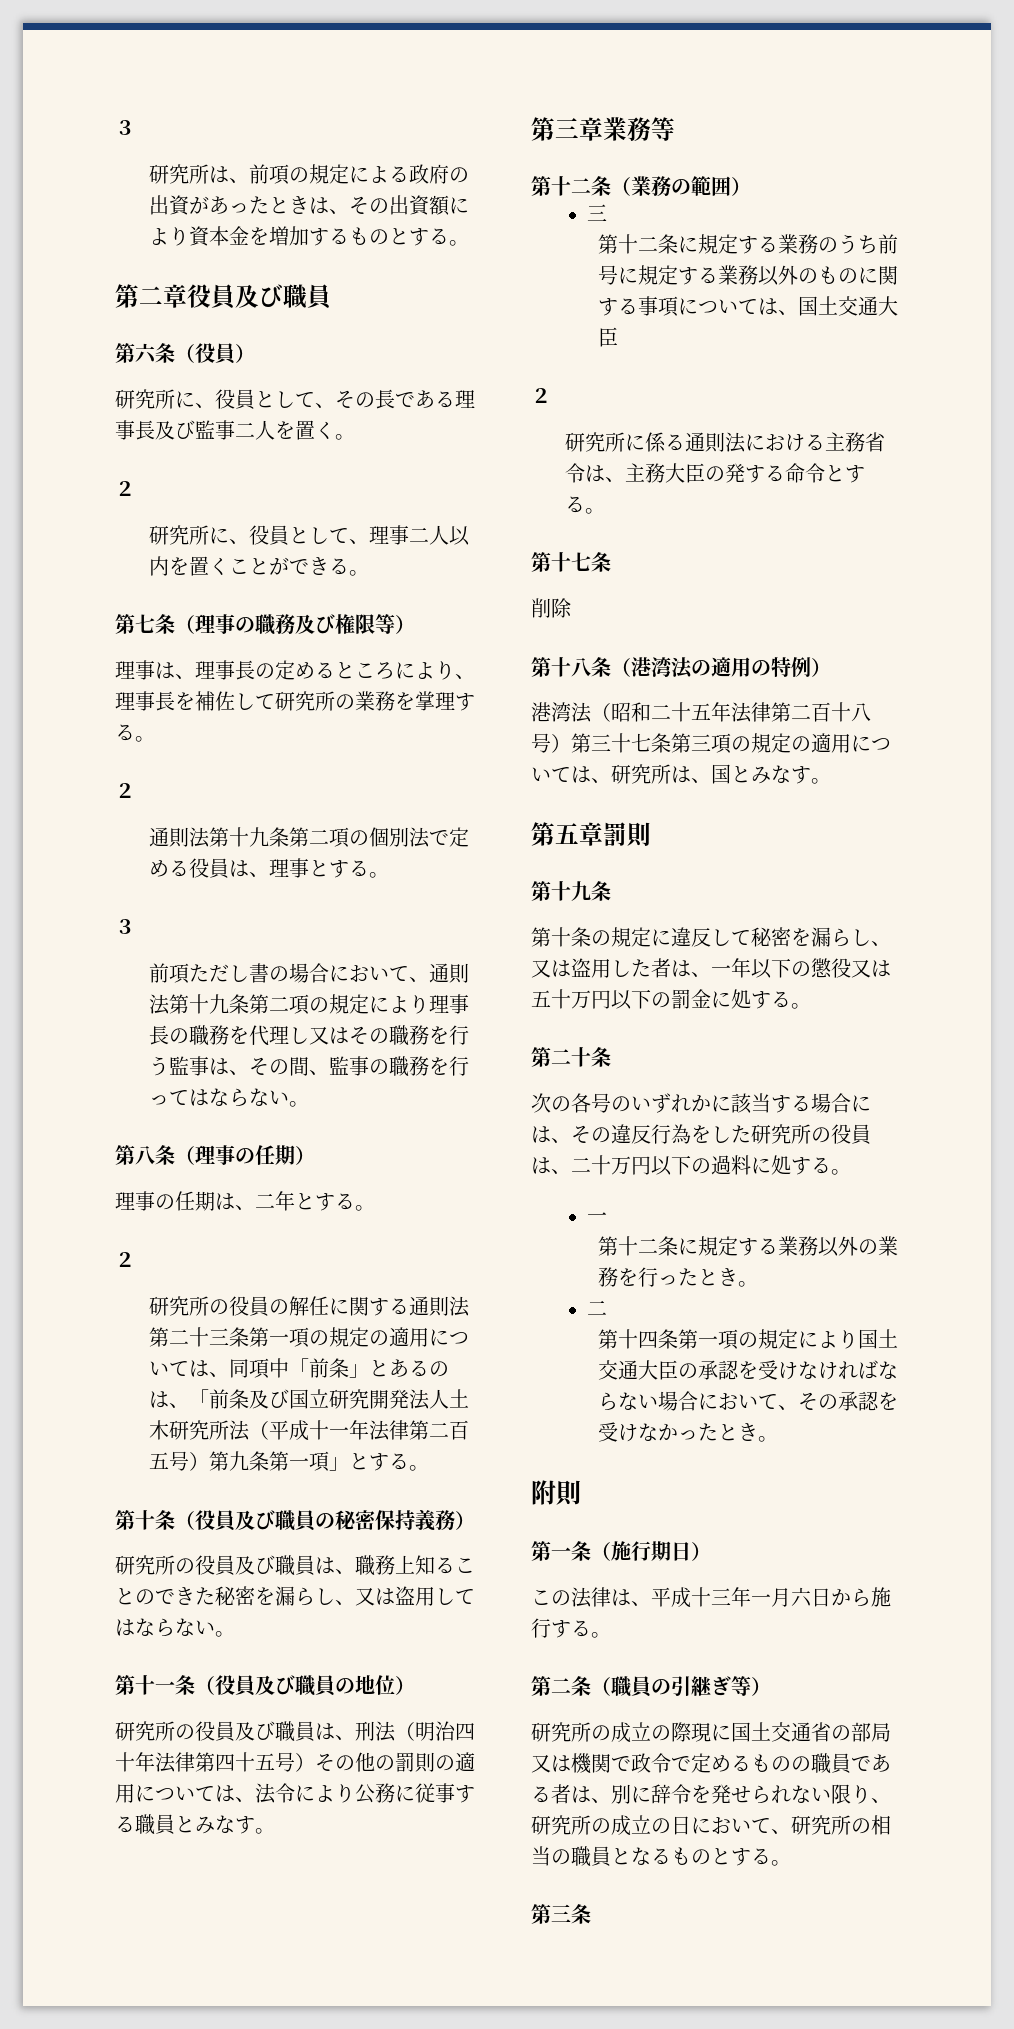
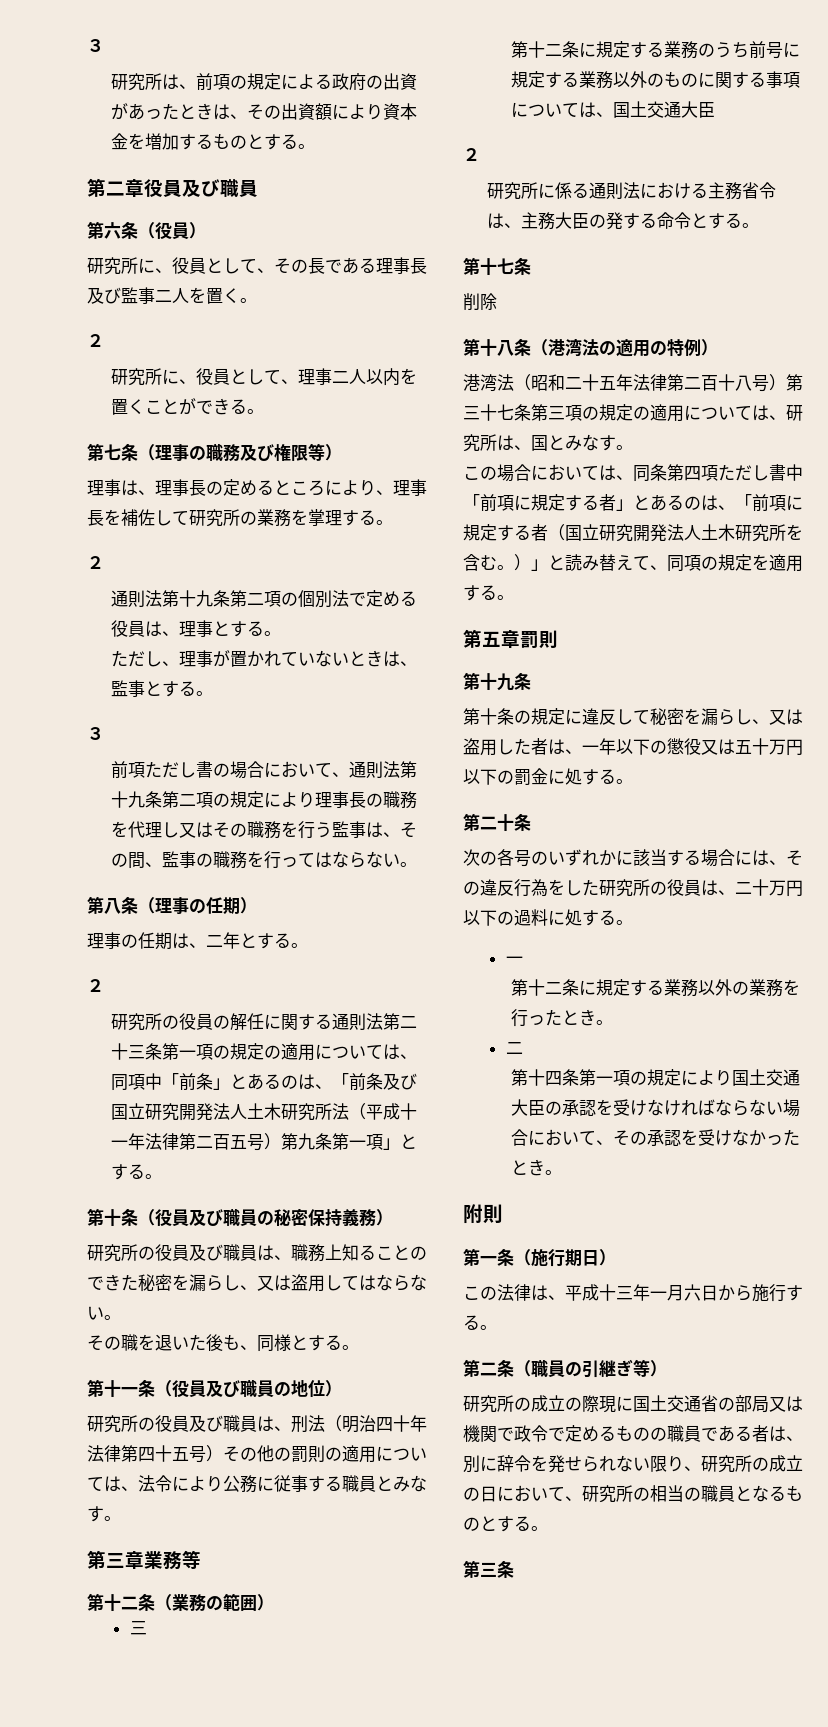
(389, 875) none -> [111,650,418,667] [111,680,214,697] // ただし、理事が置かれていないときは、監事とする。
(235, 1634) none -> [87,1334,359,1352] // その職を退いた後も、同様とする。
(831, 781) none -> [463,464,803,482] [463,494,803,512] [463,524,803,542] [463,554,803,572] [463,585,514,601] // この場合においては、同条第四項ただし書中「前項に規定する者」とあるのは、「前項に規定する者（国立研究開発法人土木研究所を含む。）」と読み替えて、同項の規定を適用する。

